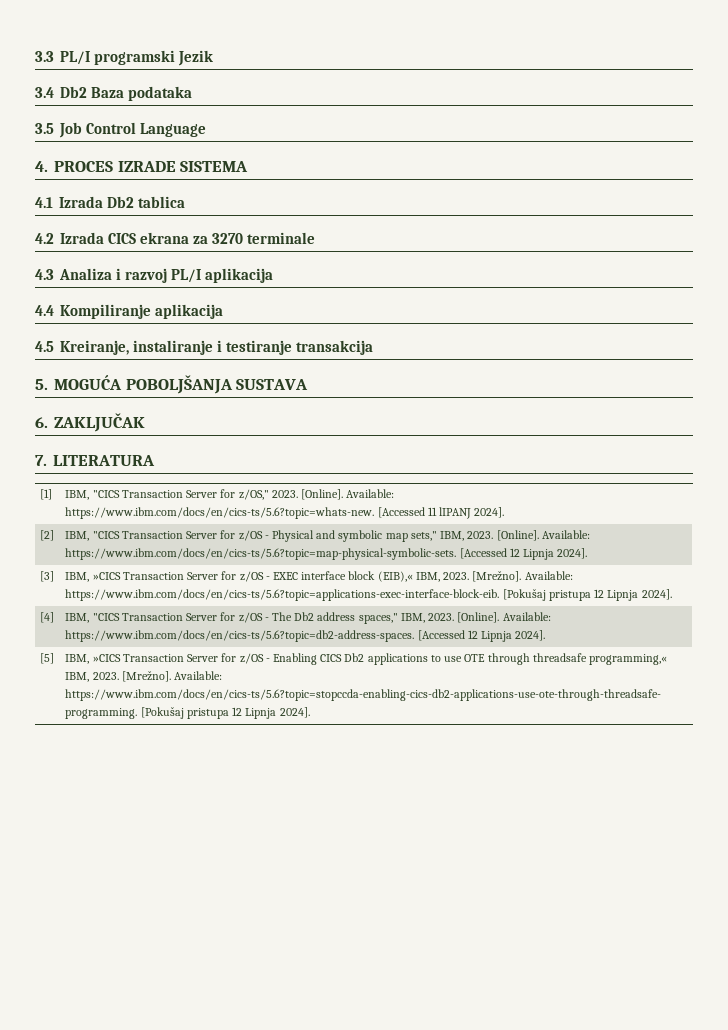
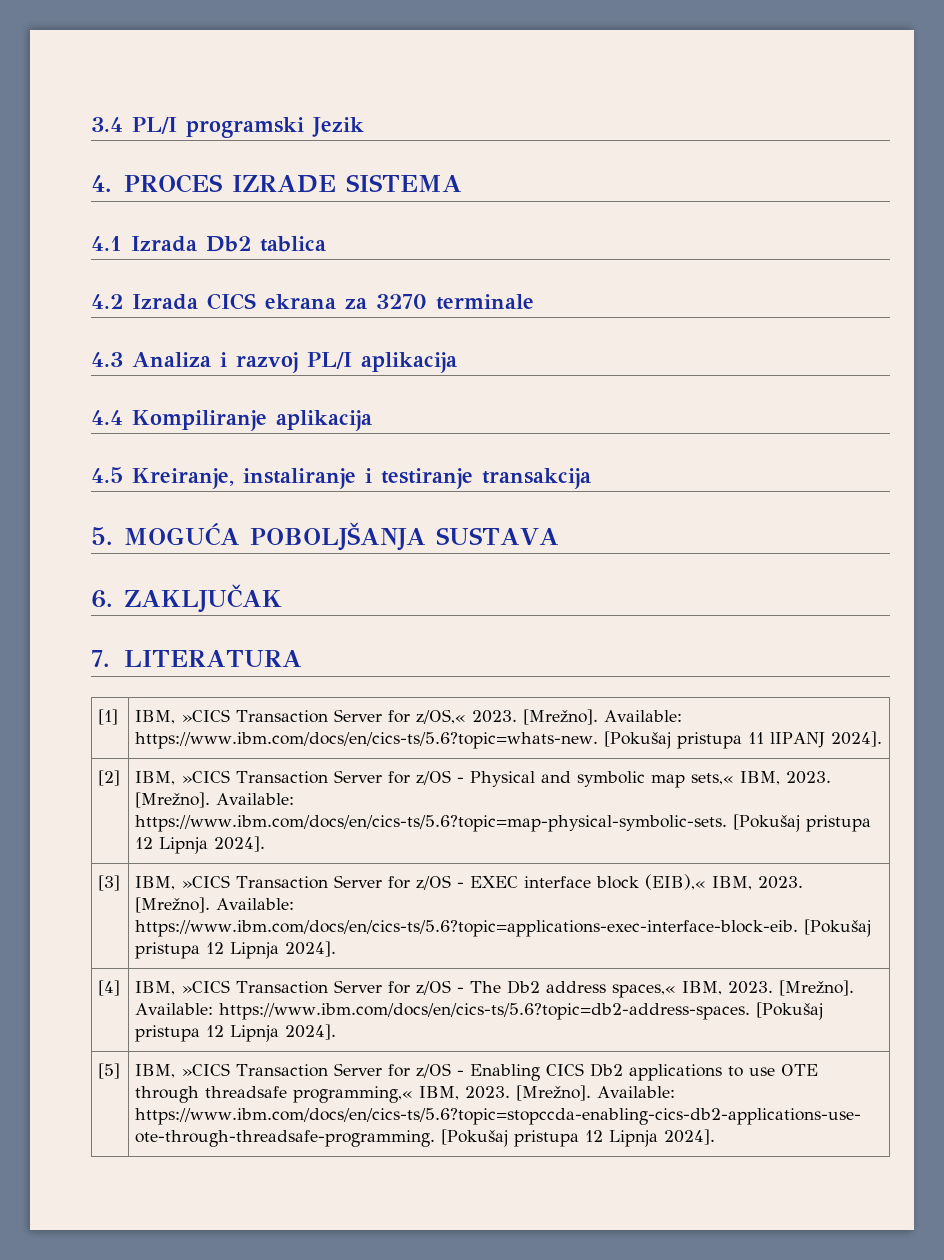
[35,51,54,62] 3.3 -> [91,117,123,132] 3.4
[35,86,193,101] [35,122,207,138] // 3.4 Db2 Baza podataka // 3.5 Job Control Language -> (364, 127) none
[92,489,395,500] [65,507,425,519] "CICS Transaction Server for z/OS," 2023. [Online]. Available: https://www.ibm.com/docs/en/cics-ts/5.6?topic=whats-new. [Accessed -> [181,709,683,725] [135,731,743,749] »CICS Transaction Server for z/OS,« 2023. [Mrežno]. Available: https://www.ibm.com/docs/en/cics-ts/5.6?topic=whats-new. [Pokušaj pristupa
[92,531,120,539] "CICS -> [181,770,231,783] »CICS
[410,530,539,541] sets," IBM, 2023. [Online]. -> [691,771,832,785] [135,792,211,808] sets,« IBM, 2023. [Mrežno].
[459,548,507,559] [Accessed -> [733,814,872,832] [Pokušaj pristupa
[92,613,120,621] "CICS -> [181,980,231,993] »CICS
[358,612,500,624] spaces," IBM, 2023. [Online]. -> [612,980,855,998] spaces,« IBM, 2023. [Mrežno].
[417,630,465,641] [Accessed -> [756,1002,824,1020] [135,1025,201,1042] [Pokušaj pristupa

